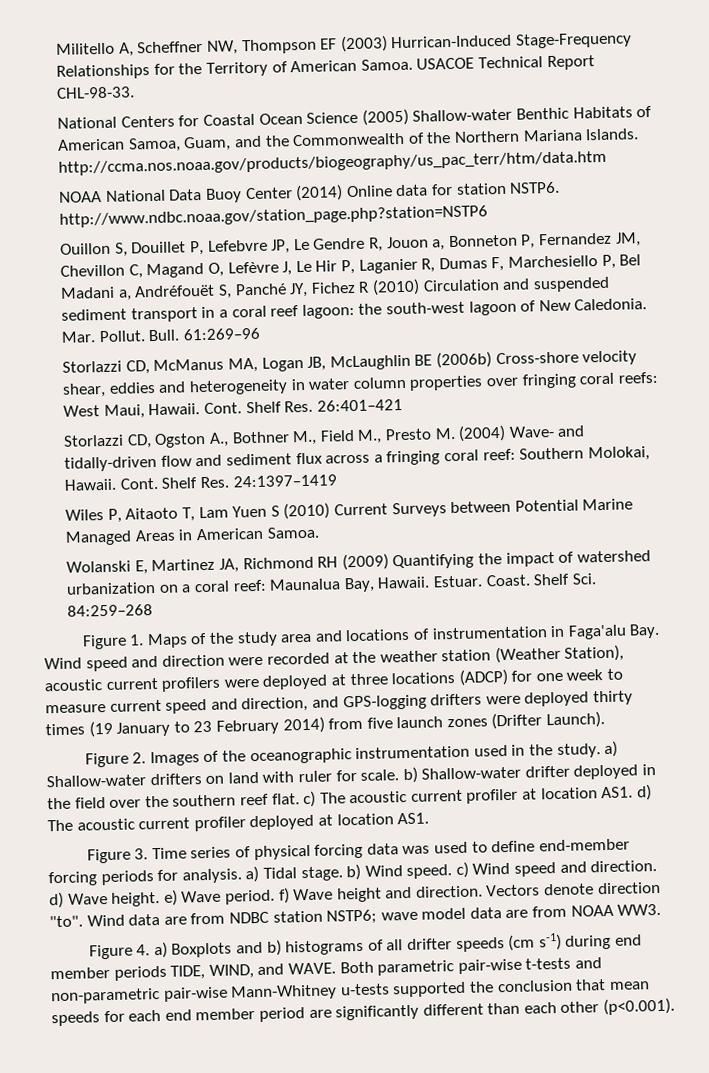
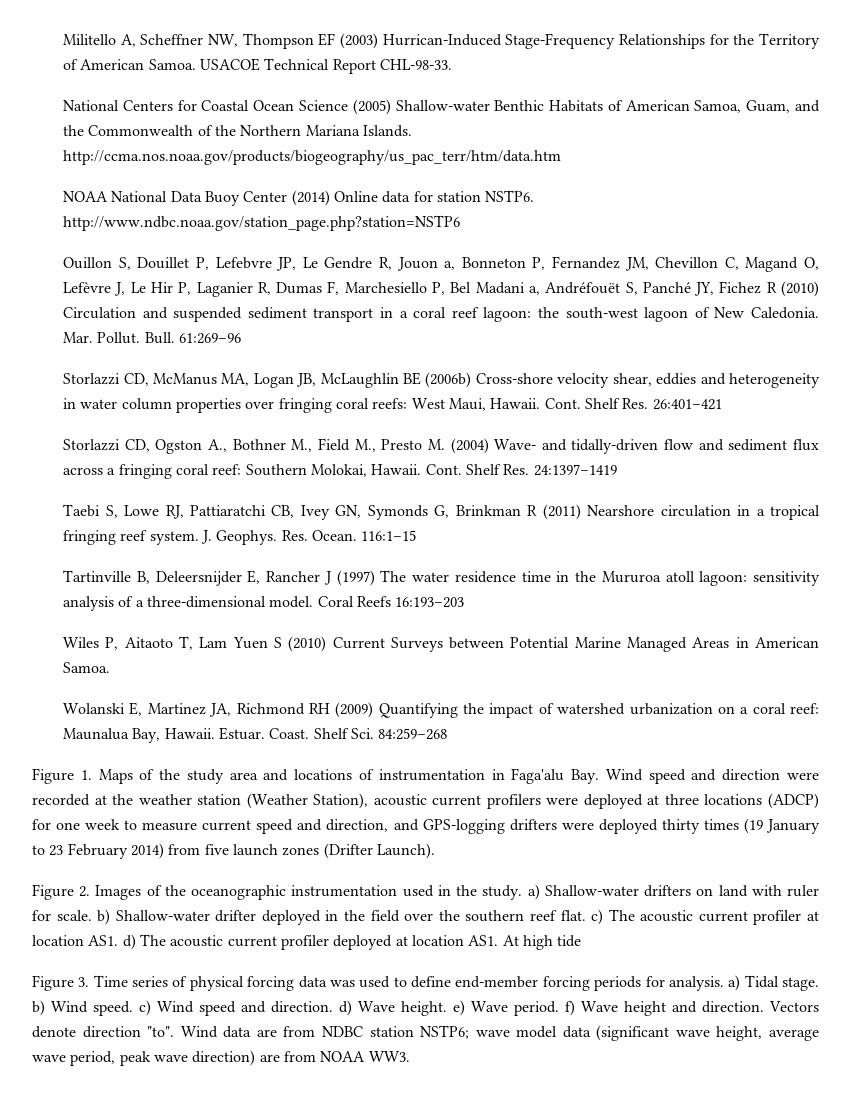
(337, 481) none -> [63,504,820,520] [63,530,417,545] [63,570,820,586] [63,596,465,611] // Taebi S, Lowe RJ, Pattiaratchi CB, Ivey GN, Symonds G, Brinkman R (2011) Nearshore circulation in a tropical fringing reef system. J. Geophys. Res. Ocean. 116:1–15 // Tartinville B, Deleersnijder E, Rancher J (1997) The water residence time in the Mururoa atoll lagoon: sensitivity analysis of a three-dimensional model. Coral Reefs 16:193–203
(430, 818) none -> [502,935,582,950] At high tide
[505,903,662,919] [88,932,642,960] [50,957,602,981] [51,979,650,1005] [51,997,676,1027] are from NOAA WW3. // Figure 4. a) Boxplots and b) histograms of all drifter speeds (cm s-1) during end member periods TIDE, WIND, and WAVE. Both parametric pair-wise t-tests and non-parametric pair-wise Mann-Whitney u-tests supported the conclusion that mean speeds for each end member period are significantly different than each other (p<0.001). -> [596,1025,819,1041] [32,1050,410,1066] (significant wave height, average wave period, peak wave direction) are from NOAA WW3.

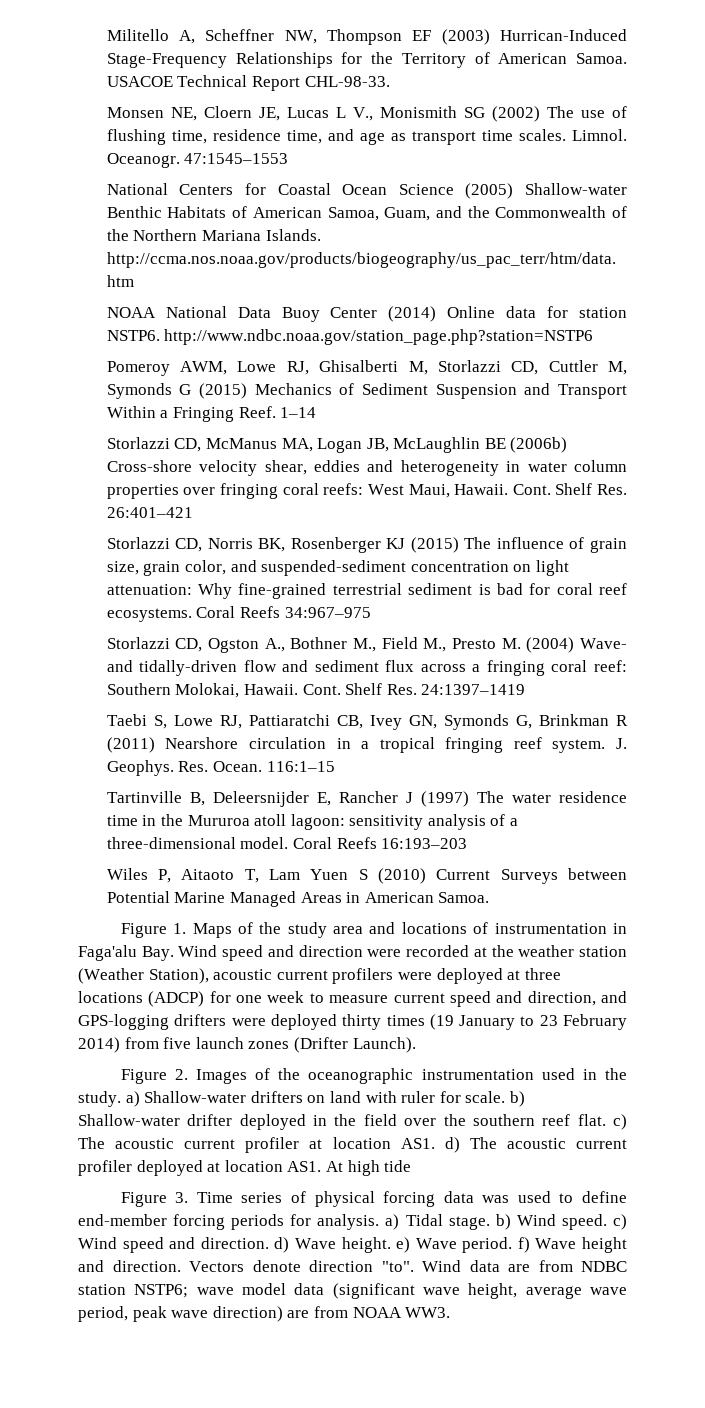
(453, 64) none -> [106,106,627,122] [106,129,627,145] [106,153,289,168] // Monsen NE, Cloern JE, Lucas L V., Monismith SG (2002) The use of flushing time, residence time, and age as transport time scales. Limnol. Oceanogr. 47:1545–1553
[63,256,820,272] [63,281,819,297] [63,307,820,322] [63,332,242,344] Ouillon S, Douillet P, Lefebvre JP, Le Gendre R, Jouon a, Bonneton P, Fernandez JM, Chevillon C, Magand O, Lefèvre J, Le Hir P, Laganier R, Dumas F, Marchesiello P, Bel Madani a, Andréfouët S, Panché JY, Fichez R (2010) Circulation and suspended sediment transport in a coral reef lagoon: the south-west lagoon of New Caledonia. Mar. Pollut. Bull. 61:269–96 -> [106,360,628,376] [106,383,627,399] [106,406,317,422] Pomeroy AWM, Lowe RJ, Ghisalberti M, Storlazzi CD, Cuttler M, Symonds G (2015) Mechanics of Sediment Suspension and Transport Within a Fringing Reef. 1–14
(722, 404) none -> [106,537,627,553] [106,560,569,576] [106,583,628,599] [106,606,371,622] // Storlazzi CD, Norris BK, Rosenberger KJ (2015) The influence of grain size, grain color, and suspended-sediment concentration on light attenuation: Why fine-grained terrestrial sediment is bad for coral reef ecosystems. Coral Reefs 34:967–975
[63,702,819,718] [63,727,448,743] // Wolanski E, Martinez JA, Richmond RH (2009) Quantifying the impact of watershed urbanization on a coral reef: Maunalua Bay, Hawaii. Estuar. Coast. Shelf Sci. 84:259–268 -> (490, 897) none

